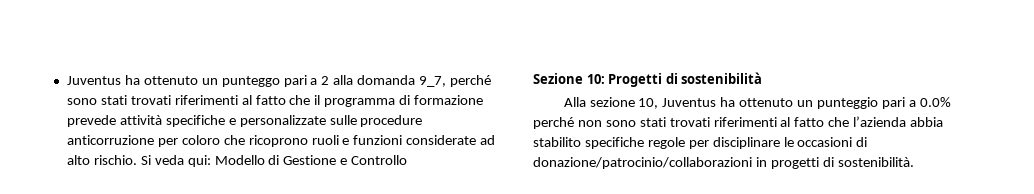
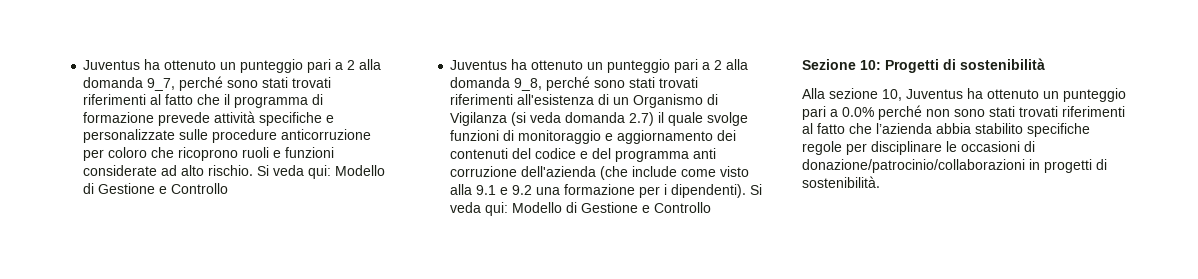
[66,75,280,87] Juventus ha ottenuto un punteggo -> [83,59,304,73] Juventus ha ottenuto un punteggio
(408, 160) none -> [450,59,749,73] [450,76,699,91] [450,94,719,108] [450,112,749,126] [450,130,737,144] [450,148,717,162] [450,166,750,180] [450,184,763,198] [450,202,712,216] // Juventus ha ottenuto un punteggio pari a 2 alla domanda 9_8, perché sono stati trovati riferimenti all'esistenza di un Organismo di Vigilanza (si veda domanda 2.7) il quale svolge funzioni di monitoraggio e aggiornamento dei contenuti del codice e del programma anti corruzione dell'azienda (che include come visto alla 9.1 e 9.2 una formazione per i dipendenti). Si veda qui: Modello di Gestione e Controllo

